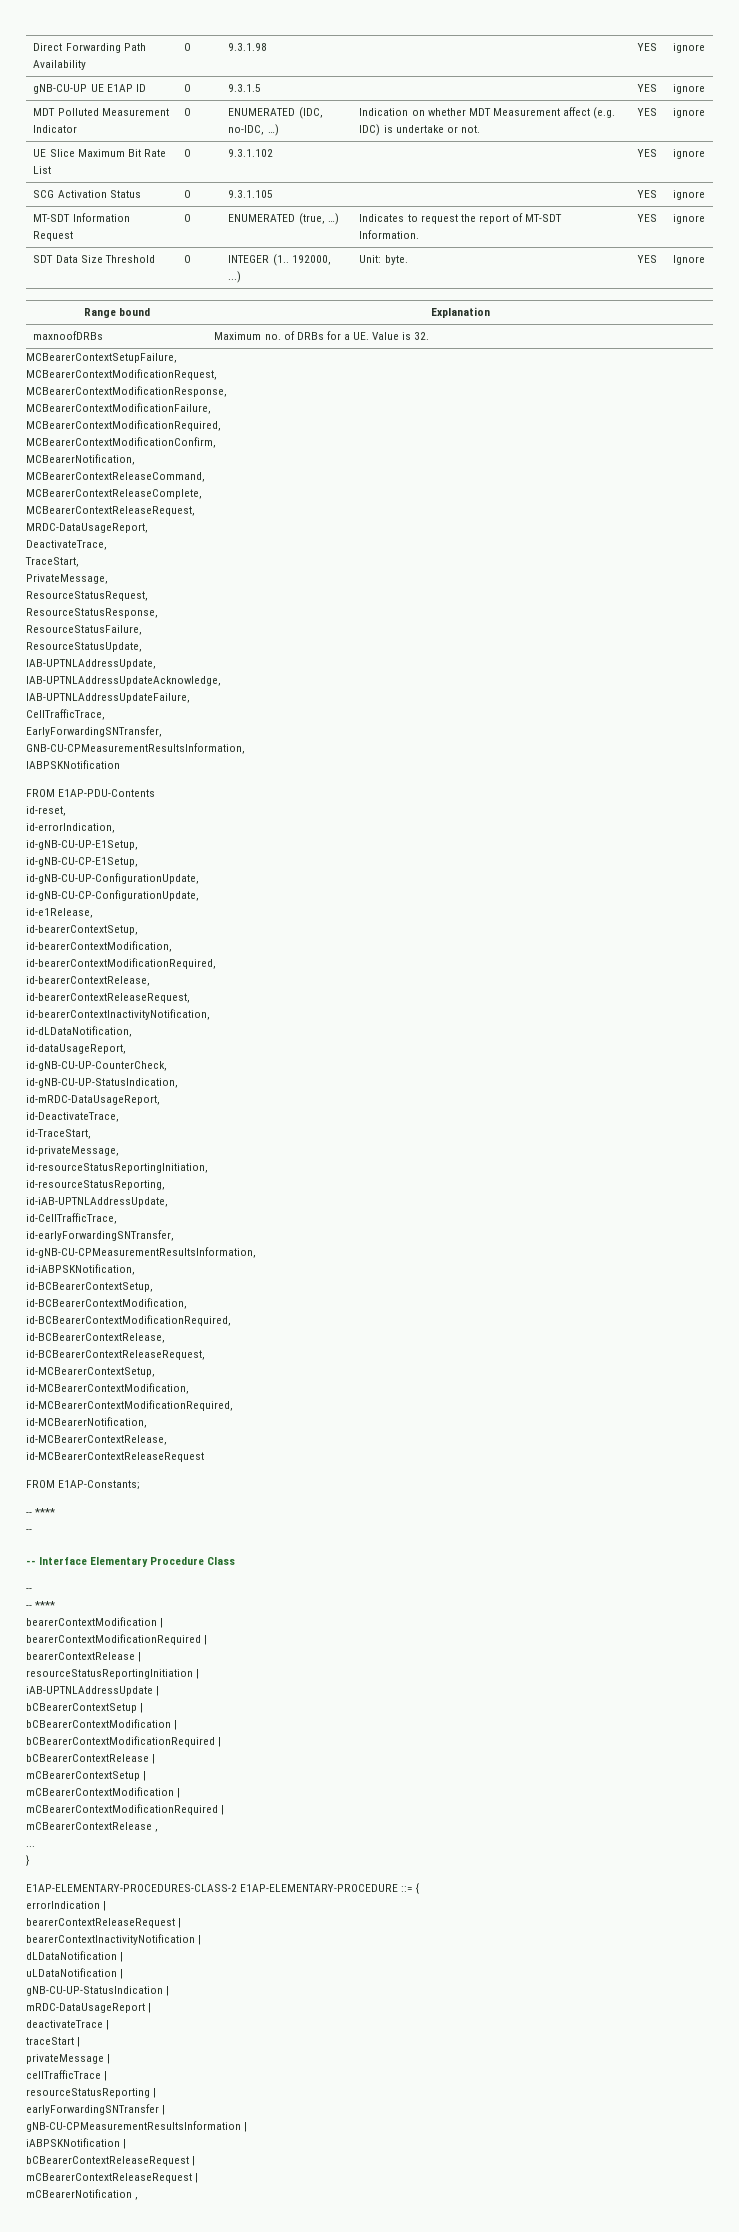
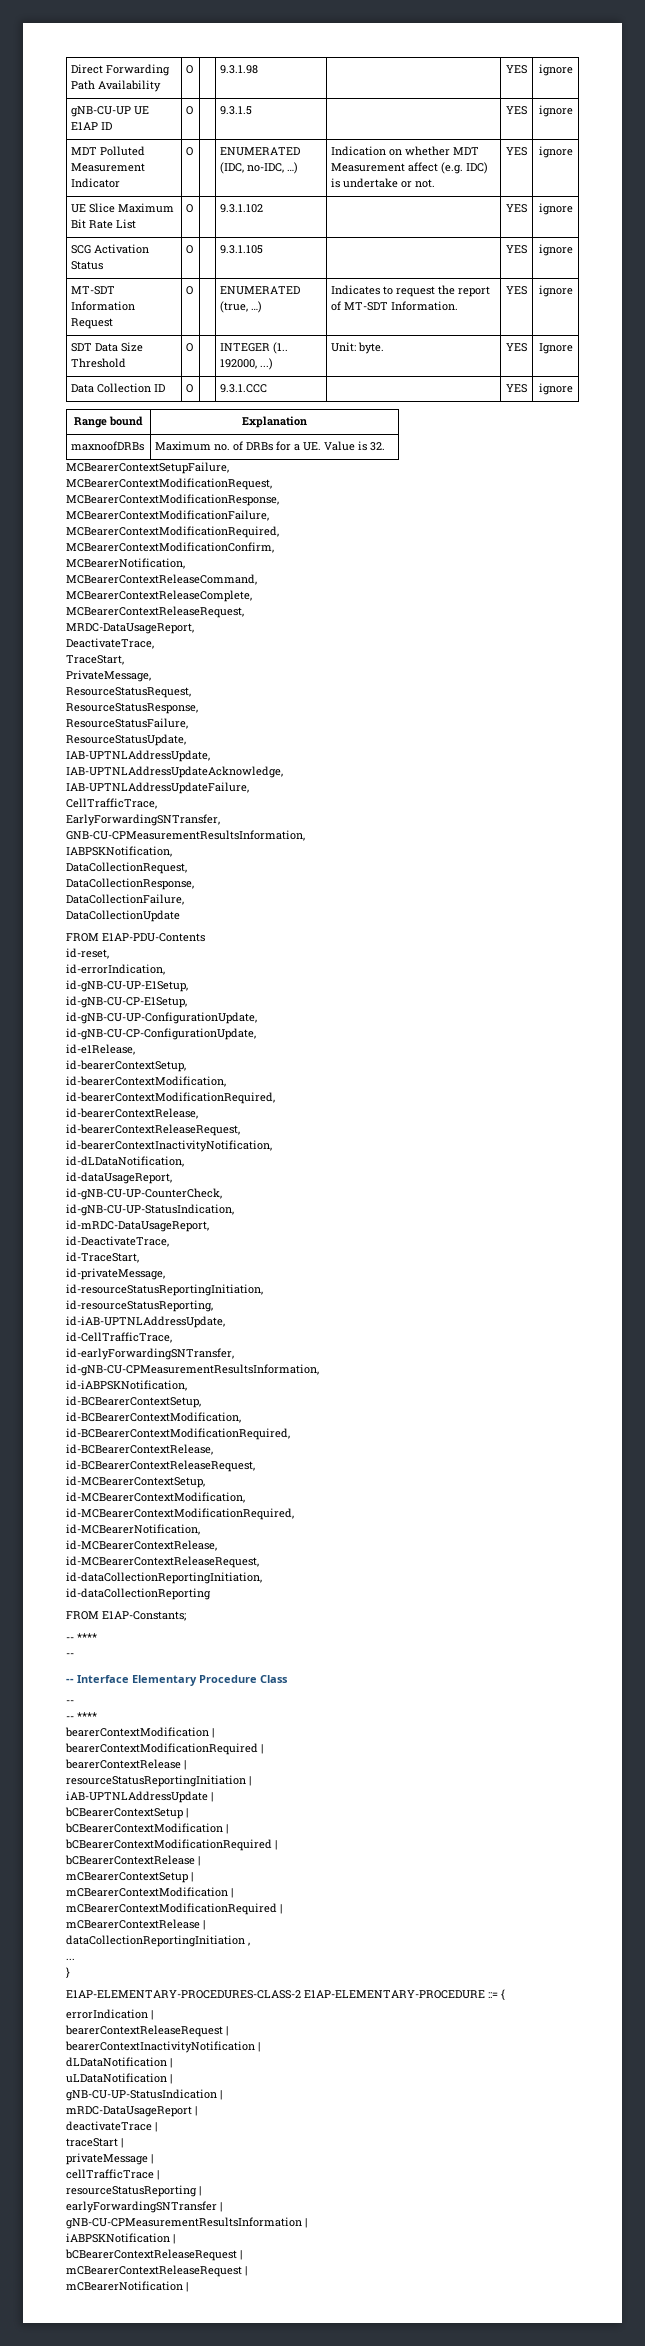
(705, 260) none -> [71,383,166,393] [186,384,194,393] [220,384,268,393] [506,384,527,393] [538,383,573,395] // Data Collection ID | O | | 9.3.1.CCC | | YES | ignore
[26,760,120,769] IABPSKNotification -> [66,846,172,857] [66,862,187,874] [66,878,194,890] [66,894,184,905] [66,910,180,922] IABPSKNotification, // DataCollectionRequest, // DataCollectionResponse, // DataCollectionFailure, // DataCollectionUpdate
[26,1452,204,1462] id-MCBearerContextReleaseRequest -> [66,1556,259,1568] [66,1572,262,1584] [66,1588,211,1600] id-MCBearerContextReleaseRequest, // id-dataCollectionReportingInitiation, // id-dataCollectionReporting
(152, 1826) none -> [203,1920,205,1930] [66,1935,245,1947] | // dataCollectionReportingInitiation
[135,2197,139,2200] , -> [186,2282,188,2292] |

